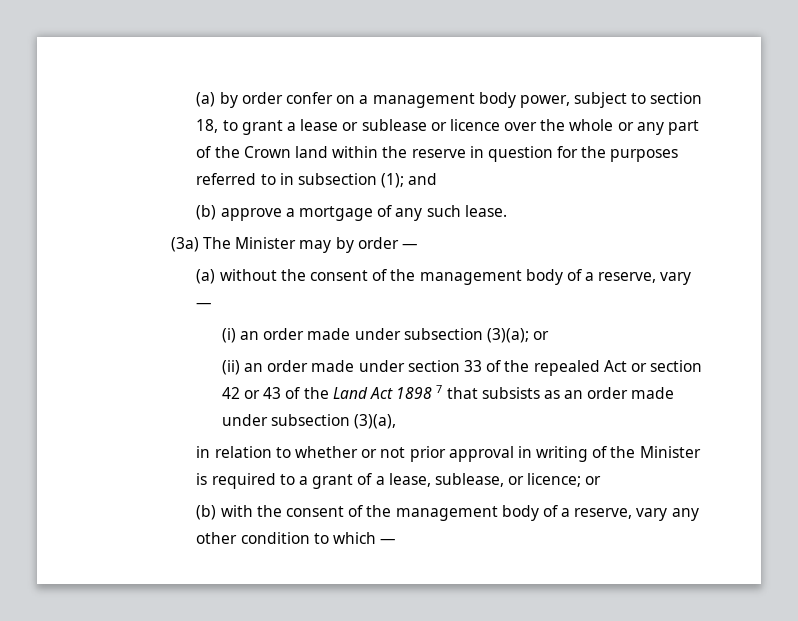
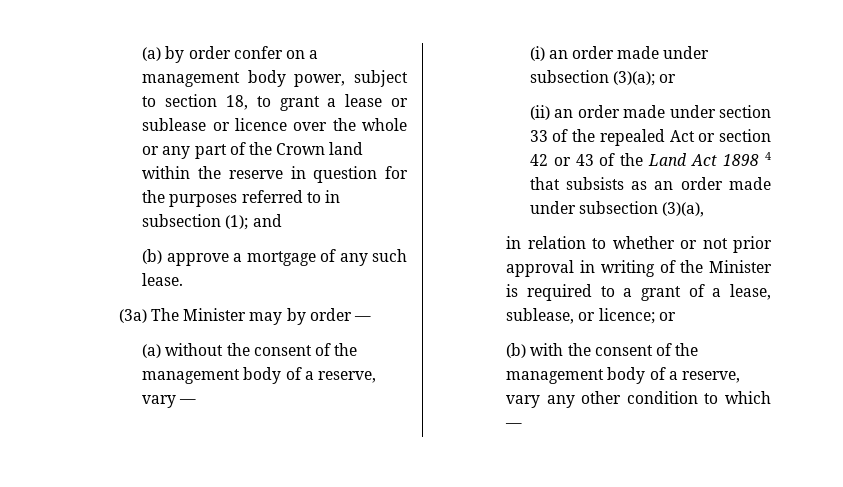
[436,385,443,393] 7 -> [765,152,771,160] 4

